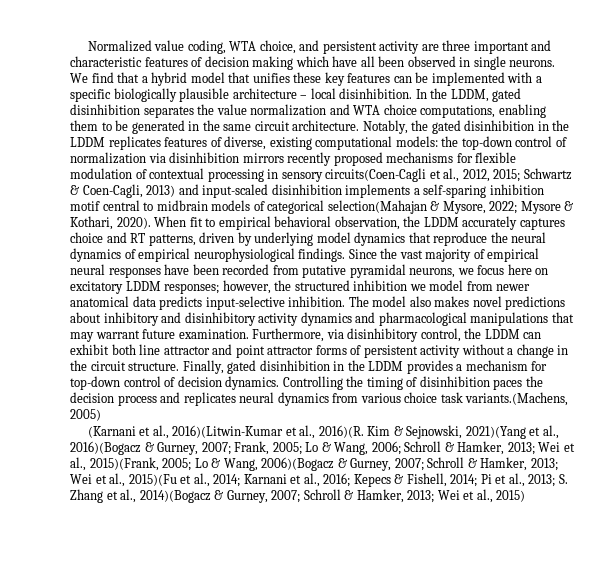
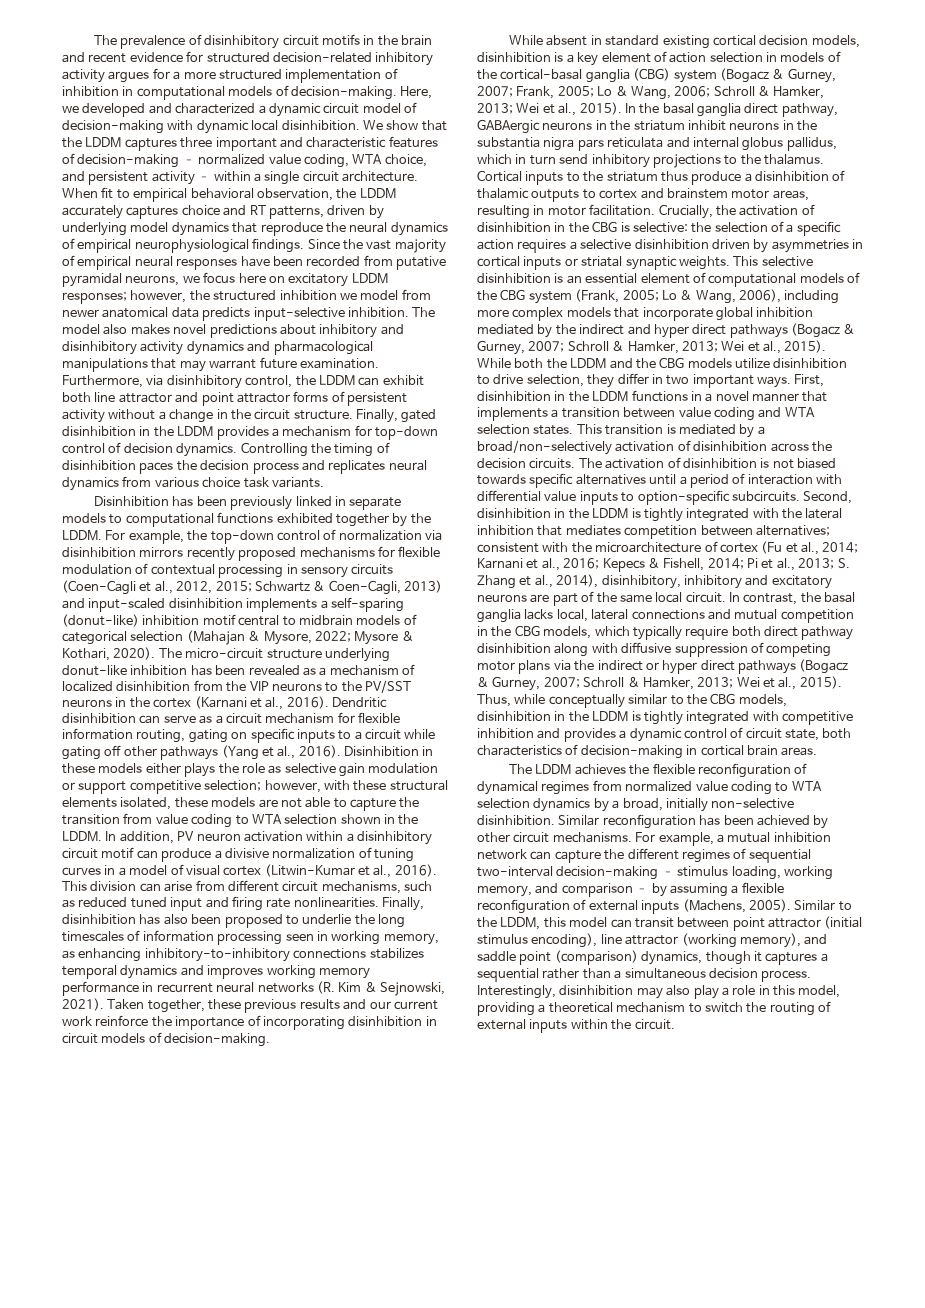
[87,40,152,52] Normalized -> [94,34,433,49] [62,51,434,66] [62,68,398,83] [62,85,433,100] [62,102,417,117] [62,120,447,134] [62,136,438,151] [62,153,266,168] The prevalence of disinhibitory circuit motifs in the brain and recent evidence for structured decision-related inhibitory activity argues for a more structured implementation of inhibition in computational models of decision-making. Here, we developed and characterized a dynamic circuit model of decision-making with dynamic local disinhibition. We show that the LDDM captures three important and characteristic features of decision-making – normalized
[421,40,552,54] [70,56,556,70] [70,72,542,86] [70,88,522,102] [70,104,546,118] [70,120,570,134] [70,136,567,150] [70,152,517,166] [70,168,572,182] [70,184,544,198] [70,200,574,214] [70,216,151,230] are three important and characteristic features of decision making which have all been observed in single neurons. We find that a hybrid model that unifies these key features can be implemented with a specific biologically plausible architecture – local disinhibition. In the LDDM, gated disinhibition separates the value normalization and WTA choice computations, enabling them to be generated in the same circuit architecture. Notably, the gated disinhibition in the LDDM replicates features of diverse, existing computational models: the top-down control of normalization via disinhibition mirrors recently proposed mechanisms for flexible modulation of contextual processing in sensory circuits(Coen-Cagli et al., 2012, 2015; Schwartz & Coen-Cagli, 2013) and input-scaled disinhibition implements a self-sparing inhibition motif central to midbrain models of categorical selection(Mahajan & Mysore, 2022; Mysore & Kothari, 2020). -> [198,171,418,185] – within a single circuit architecture.
[465,392,569,406] [70,409,101,421] [87,425,559,439] [70,441,141,455] variants.(Machens, 2005) // (Karnani et al., 2016)(Litwin-Kumar et al., 2016)(R. Kim & Sejnowski, 2021)(Yang et al., 2016)(Bogacz -> [271,477,324,488] [94,496,402,510] [62,512,431,527] [62,529,442,544] [62,546,441,561] [62,563,394,578] [62,580,442,595] [62,597,404,612] [62,614,417,627] [62,630,414,645] [62,647,390,662] [62,664,415,676] [62,680,411,693] [62,696,387,710] [62,712,400,724] [62,728,436,743] [62,745,434,760] [62,763,439,777] [62,780,448,794] [62,797,420,811] [62,813,419,828] [62,831,432,845] [62,847,414,862] [62,864,437,878] [62,880,432,894] [62,896,424,911] [62,914,405,928] [62,930,439,945] [62,948,424,962] [62,965,370,979] [62,981,445,996] [62,998,438,1013] [62,1015,437,1030] [62,1032,271,1047] [509,35,860,49] [477,51,841,66] [477,68,769,83] variants. // Disinhibition has been previously linked in separate models to computational functions exhibited together by the LDDM. For example, the top-down control of normalization via disinhibition mirrors recently proposed mechanisms for flexible modulation of contextual processing in sensory circuits (Coen-Cagli et al., 2012, 2015; Schwartz & Coen-Cagli, 2013) and input-scaled disinhibition implements a self-sparing (donut-like) inhibition motif central to midbrain models of categorical selection (Mahajan & Mysore, 2022; Mysore & Kothari, 2020). The micro-circuit structure underlying donut-like inhibition has been revealed as a mechanism of localized disinhibition from the VIP neurons to the PV/SST neurons in the cortex (Karnani et al., 2016). Dendritic disinhibition can serve as a circuit mechanism for flexible information routing, gating on specific inputs to a circuit while gating off other pathways (Yang et al., 2016). Disinhibition in these models either plays the role as selective gain modulation or support competitive selection; however, with these structural elements isolated, these models are not able to capture the transition from value coding to WTA selection shown in the LDDM. In addition, PV neuron activation within a disinhibitory circuit motif can produce a divisive normalization of tuning curves in a model of visual cortex (Litwin-Kumar et al., 2016). This division can arise from different circuit mechanisms, such as reduced tuned input and firing rate nonlinearities. Finally, disinhibition has also been proposed to underlie the long timescales of information processing seen in working memory, as enhancing inhibitory-to-inhibitory connections stabilizes temporal dynamics and improves working memory performance in recurrent neural networks (R. Kim & Sejnowski, 2021). Taken together, these previous results and our current work reinforce the importance of incorporating disinhibition in circuit models of decision-making. // While absent in standard existing cortical decision models, disinhibition is a key element of action selection in models of the cortical-basal ganglia (CBG) system (Bogacz
[89,457,335,471] 2015)(Frank, 2005; Lo & Wang, 2006)(Bogacz -> [579,102,838,117] [477,119,817,134] [477,137,837,151] [477,154,824,168] [477,170,846,185] [477,188,809,202] [477,204,815,219] [477,221,841,236] [477,239,863,253] [477,256,813,270] [477,272,860,287] [477,289,840,304] [477,307,814,321] [477,323,840,338] 2015). In the basal ganglia direct pathway, GABAergic neurons in the striatum inhibit neurons in the substantia nigra pars reticulata and internal globus pallidus, which in turn send inhibitory projections to the thalamus. Cortical inputs to the striatum thus produce a disinhibition of thalamic outputs to cortex and brainstem motor areas, resulting in motor facilitation. Crucially, the activation of disinhibition in the CBG is selective: the selection of a specific action requires a selective disinhibition driven by asymmetries in cortical inputs or striatal synaptic weights. This selective disinhibition is an essential element of computational models of the CBG system (Frank, 2005; Lo & Wang, 2006), including more complex models that incorporate global inhibition mediated by the indirect and hyper direct pathways (Bogacz
[128,474,177,486] 2015)(Fu -> [784,340,827,353] [477,357,848,369] [477,373,825,388] [477,390,828,402] [477,407,815,421] [477,424,765,438] [477,440,832,455] [477,457,836,469] [477,473,842,488] [477,490,853,505] [477,508,843,522] [477,525,830,539] [477,541,783,554] 2015). While both the LDDM and the CBG models utilize disinhibition to drive selection, they differ in two important ways. First, disinhibition in the LDDM functions in a novel manner that implements a transition between value coding and WTA selection states. This transition is mediated by a broad/non-selectively activation of disinhibition across the decision circuits. The activation of disinhibition is not biased towards specific alternatives until a period of interaction with differential value inputs to option-specific subcircuits. Second, disinhibition in the LDDM is tightly integrated with the lateral inhibition that mediates competition between alternatives; consistent with the microarchitecture of cortex (Fu
[139,490,211,503] 2014)(Bogacz -> [556,574,832,589] [477,591,856,606] [477,609,854,623] [477,625,854,640] [477,642,832,657] [477,659,849,674] 2014), disinhibitory, inhibitory and excitatory neurons are part of the same local circuit. In contrast, the basal ganglia lacks local, lateral connections and mutual competition in the CBG models, which typically require both direct pathway disinhibition along with diffusive suppression of competing motor plans via the indirect or hyper direct pathways (Bogacz
[496,490,526,502] 2015) -> [799,676,842,689] [477,693,787,708] [477,711,853,725] [477,727,852,742] [477,744,818,759] [509,763,808,778] [477,780,822,795] [477,798,795,812] [477,814,829,829] [477,832,831,846] [477,848,811,863] [477,866,833,880] [477,882,784,897] [477,899,852,914] [477,916,863,931] [477,933,828,948] [477,950,828,965] [477,968,812,982] [477,985,841,999] [477,1001,831,1016] [477,1019,675,1033] 2015). Thus, while conceptually similar to the CBG models, disinhibition in the LDDM is tightly integrated with competitive inhibition and provides a dynamic control of circuit state, both characteristics of decision-making in cortical brain areas. // The LDDM achieves the flexible reconfiguration of dynamical regimes from normalized value coding to WTA selection dynamics by a broad, initially non-selective disinhibition. Similar reconfiguration has been achieved by other circuit mechanisms. For example, a mutual inhibition network can capture the different regimes of sequential two-interval decision-making – stimulus loading, working memory, and comparison – by assuming a flexible reconfiguration of external inputs (Machens, 2005). Similar to the LDDM, this model can transit between point attractor (initial stimulus encoding), line attractor (working memory), and saddle point (comparison) dynamics, though it captures a sequential rather than a simultaneous decision process. Interestingly, disinhibition may also play a role in this model, providing a theoretical mechanism to switch the routing of external inputs within the circuit.

